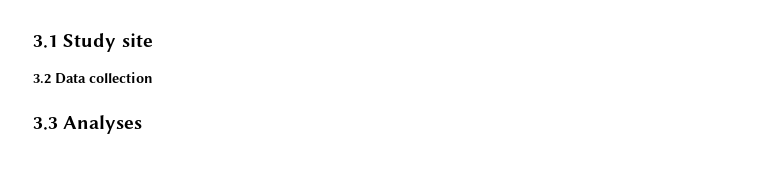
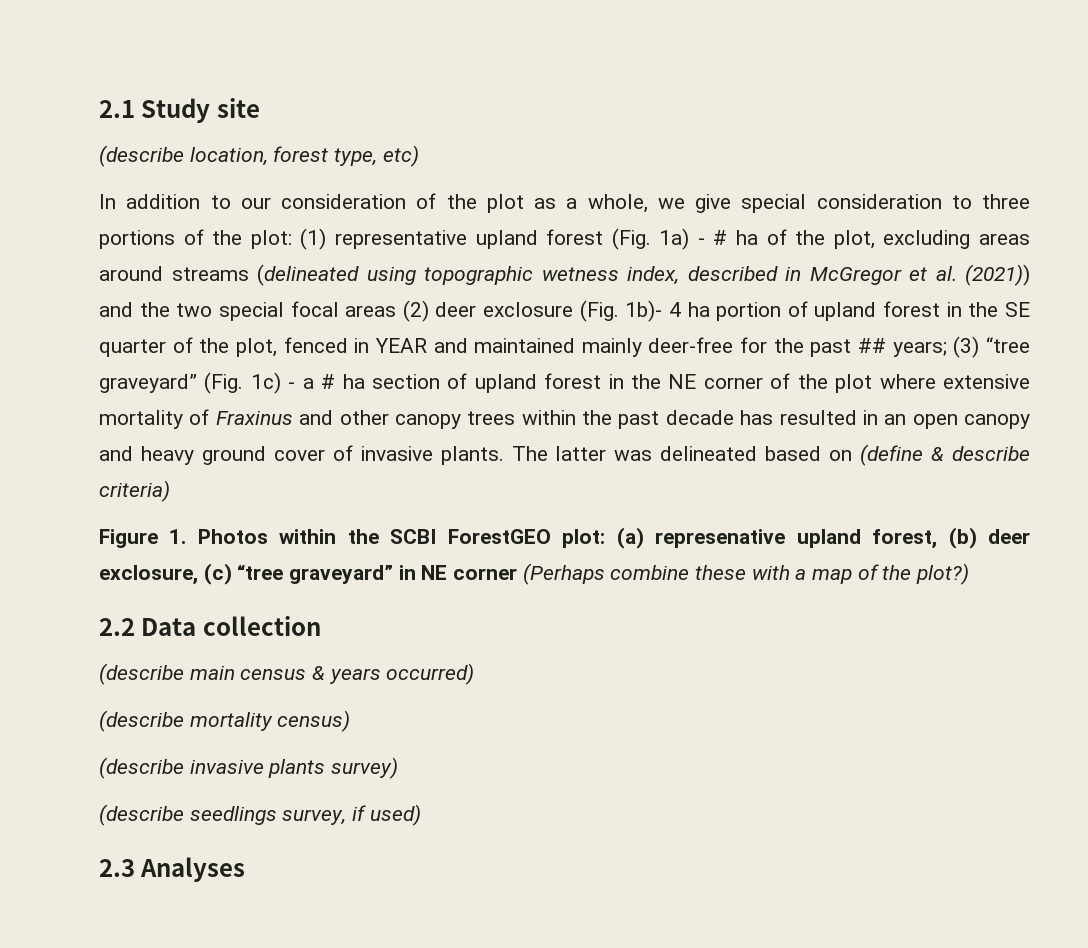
[33,35,58,48] 3.1 -> [99,100,135,118] 2.1
[33,72,153,84] [33,117,58,130] 3.2 Data collection // 3.3 -> [99,145,419,167] [99,193,1030,213] [99,228,1031,250] [99,264,1030,286] [99,300,1031,322] [99,336,1030,358] [99,372,1031,394] [99,409,1030,429] [99,444,1030,466] [99,480,170,502] [99,527,1030,549] [99,563,970,585] [99,616,321,636] [99,663,475,685] [99,710,351,732] [99,757,399,779] [99,804,421,826] [99,859,135,877] (describe location, forest type, etc) // In addition to our consideration of the plot as a whole, we give special consideration to three portions of the plot: (1) representative upland forest (Fig. 1a) - # ha of the plot, excluding areas around streams (delineated using topographic wetness index, described in McGregor et al. (2021)) and the two special focal areas (2) deer exclosure (Fig. 1b)- 4 ha portion of upland forest in the SE quarter of the plot, fenced in YEAR and maintained mainly deer-free for the past ## years; (3) “tree graveyard” (Fig. 1c) - a # ha section of upland forest in the NE corner of the plot where extensive mortality of Fraxinus and other canopy trees within the past decade has resulted in an open canopy and heavy ground cover of invasive plants. The latter was delineated based on (define & describe criteria) // Figure 1. Photos within the SCBI ForestGEO plot: (a) represenative upland forest, (b) deer exclosure, (c) “tree graveyard” in NE corner (Perhaps combine these with a map of the plot?) // 2.2 Data collection // (describe main census & years occurred) // (describe mortality census) // (describe invasive plants survey) // (describe seedlings survey, if used) // 2.3

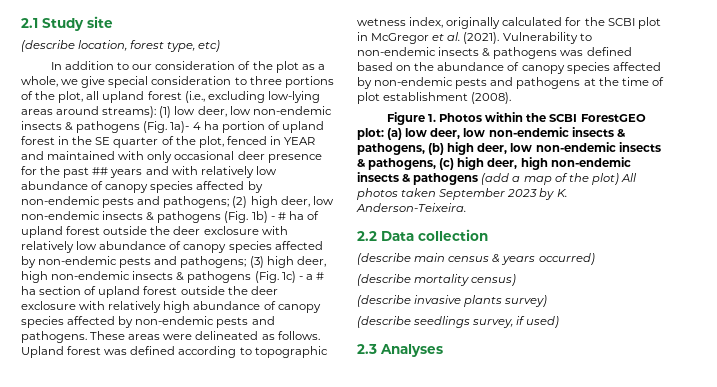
[250,228,1031,250] [99,264,1030,286] [99,300,663,322] plot: (1) representative upland forest (Fig. 1a) - # ha of the plot, excluding areas around streams (delineated using topographic wetness index, described in McGregor et al. (2021)) and the two special focal areas (2) deer exclosure (Fig. 1b)- -> [58,91,320,103] [21,106,332,118] [21,121,190,133] plot, all upland forest (i.e., excluding low-lying areas around streams): (1) low deer, low non-endemic insects & pathogens (Fig. 1a)-
[581,336,1030,358] [99,374,197,393] mainly deer-free for the past ## years; (3) “tree graveyard” -> [118,151,322,163] [21,166,277,178] [21,181,263,193] [21,196,334,208] [21,211,319,223] [21,226,288,238] [21,241,323,253] [21,256,326,268] [21,271,252,283] with only occasional deer presence for the past ## years and with relatively low abundance of canopy species affected by non-endemic pests and pathogens; (2) high deer, low non-endemic insects & pathogens (Fig. 1b) - # ha of upland forest outside the deer exclosure with relatively low abundance of canopy species affected by non-endemic pests and pathogens; (3) high deer, high non-endemic insects & pathogens
[608,373,1031,393] [99,409,1030,429] [99,444,1030,466] [99,480,170,502] in the NE corner of the plot where extensive mortality of Fraxinus and other canopy trees within the past decade has resulted in an open canopy and heavy ground cover of invasive plants. The latter was delineated based on (define & describe criteria) -> [180,286,278,295] [21,301,321,313] [21,316,275,328] [21,331,320,343] [21,346,328,358] [357,17,661,29] [357,32,592,44] [357,47,632,59] [357,62,661,74] [357,77,664,89] [357,92,512,104] outside the deer exclosure with relatively high abundance of canopy species affected by non-endemic pests and pathogens. These areas were delineated as follows. Upland forest was defined according to topographic wetness index, originally calculated for the SCBI plot in McGregor et al. (2021). Vulnerability to non-endemic insects & pathogens was defined based on the abundance of canopy species affected by non-endemic pests and pathogens at the time of plot establishment (2008).
[655,527,1030,549] [99,563,970,585] represenative upland forest, (b) deer exclosure, (c) “tree graveyard” in NE corner (Perhaps combine these with a map of the plot?) -> [405,127,626,139] [357,142,661,155] [357,157,631,170] [357,172,637,185] [357,188,567,200] [356,203,466,212] low deer, low non-endemic insects & pathogens, (b) high deer, low non-endemic insects & pathogens, (c) high deer, high non-endemic insects & pathogens (add a map of the plot) All photos taken September 2023 by K. Anderson-Teixeira.

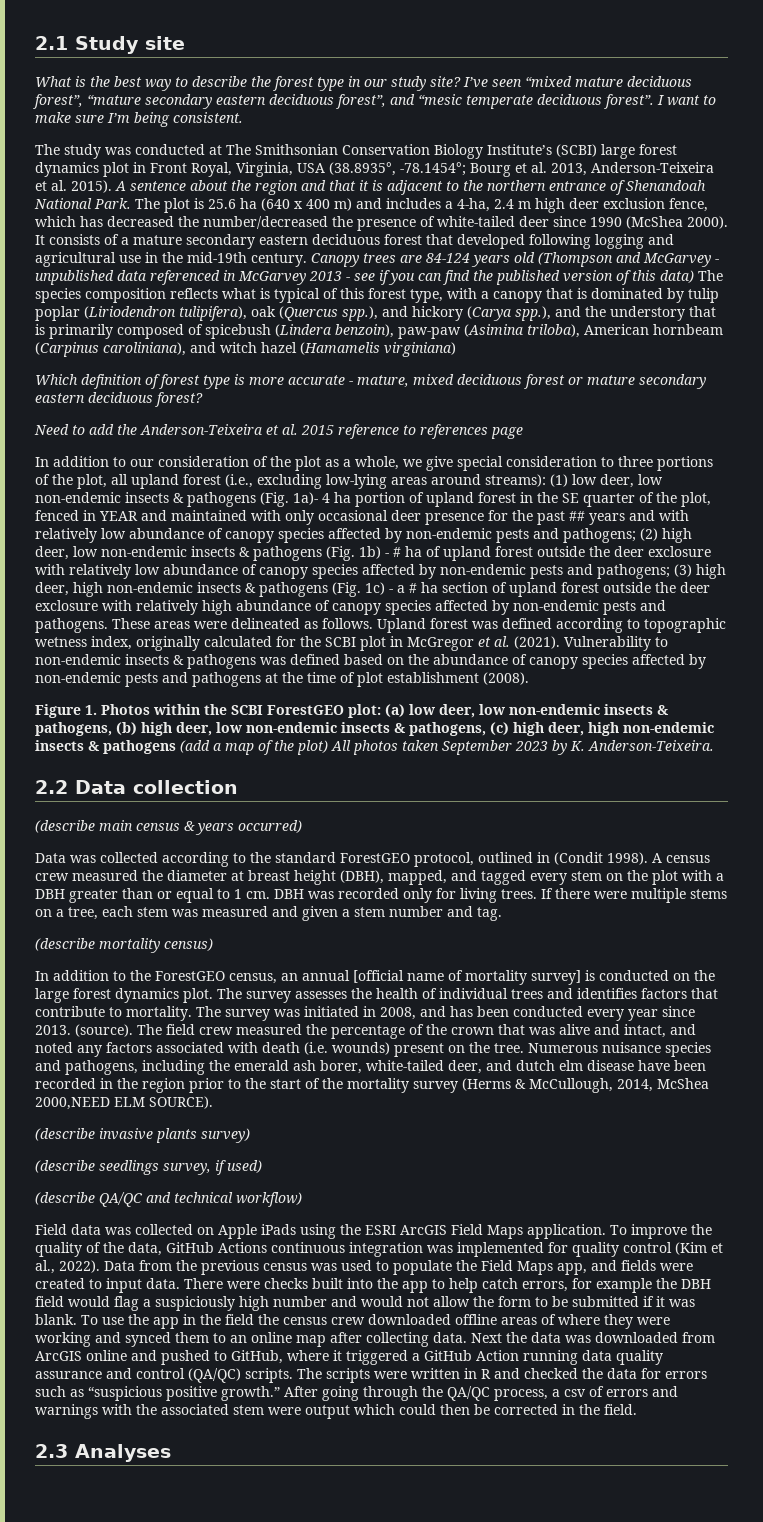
[21,40,221,52] (describe location, forest type, etc) -> [35,76,692,91] [33,94,716,109] [35,112,243,127] [35,144,677,159] [35,162,714,177] [35,180,706,195] [34,198,708,213] [35,216,728,231] [35,234,674,249] [35,252,720,267] [35,270,723,285] [35,288,719,303] [35,306,716,321] [35,324,723,339] [35,342,456,357] [35,374,706,389] [35,392,203,407] [34,424,523,439] What is the best way to describe the forest type in our study site? I’ve seen “mixed mature deciduous forest”, “mature secondary eastern deciduous forest”, and “mesic temperate deciduous forest”. I want to make sure I’m being consistent. // The study was conducted at The Smithsonian Conservation Biology Institute’s (SCBI) large forest dynamics plot in Front Royal, Virginia, USA (38.8935°, -78.1454°; Bourg et al. 2013, Anderson-Teixeira et al. 2015). A sentence about the region and that it is adjacent to the northern entrance of Shenandoah National Park. The plot is 25.6 ha (640 x 400 m) and includes a 4-ha, 2.4 m high deer exclusion fence, which has decreased the number/decreased the presence of white-tailed deer since 1990 (McShea 2000). It consists of a mature secondary eastern deciduous forest that developed following logging and agricultural use in the mid-19th century. Canopy trees are 84-124 years old (Thompson and McGarvey - unpublished data referenced in McGarvey 2013 - see if you can find the published version of this data) The species composition reflects what is typical of this forest type, with a canopy that is dominated by tulip poplar (Liriodendron tulipifera), oak (Quercus spp.), and hickory (Carya spp.), and the understory that is primarily composed of spicebush (Lindera benzoin), paw-paw (Asimina triloba), American hornbeam (Carpinus caroliniana), and witch hazel (Hamamelis virginiana) // Which definition of forest type is more accurate - mature, mixed deciduous forest or mature secondary eastern deciduous forest? // Need to add the Anderson-Teixeira et al. 2015 reference to references page
[357,274,517,286] (describe mortality census) -> [35,852,710,867] [35,870,724,885] [35,888,727,903] [35,906,502,921] [35,938,213,953] [35,970,715,985] [35,988,718,1003] [35,1006,695,1021] [35,1024,696,1039] [35,1042,711,1057] [35,1060,706,1075] [35,1078,709,1093] [35,1096,213,1110] Data was collected according to the standard ForestGEO protocol, outlined in (Condit 1998). A census crew measured the diameter at breast height (DBH), mapped, and tagged every stem on the plot with a DBH greater than or equal to 1 cm. DBH was recorded only for living trees. If there were multiple stems on a tree, each stem was measured and given a stem number and tag. // (describe mortality census) // In addition to the ForestGEO census, an annual [official name of mortality survey] is conducted on the large forest dynamics plot. The survey assesses the health of individual trees and identifies factors that contribute to mortality. The survey was initiated in 2008, and has been conducted every year since 2013. (source). The field crew measured the percentage of the crown that was alive and intact, and noted any factors associated with death (i.e. wounds) present on the tree. Numerous nuisance species and pathogens, including the emerald ash borer, white-tailed deer, and dutch elm disease have been recorded in the region prior to the start of the mortality survey (Herms & McCullough, 2014, McShea 2000,NEED ELM SOURCE).
(560, 322) none -> [35,1192,302,1207] [35,1224,712,1239] [35,1242,723,1257] [35,1260,693,1275] [35,1278,711,1293] [35,1296,695,1311] [35,1314,670,1329] [35,1332,715,1347] [35,1350,663,1365] [35,1368,707,1383] [35,1386,678,1401] [35,1404,637,1419] // (describe QA/QC and technical workflow) // Field data was collected on Apple iPads using the ESRI ArcGIS Field Maps application. To improve the quality of the data, GitHub Actions continuous integration was implemented for quality control (Kim et al., 2022). Data from the previous census was used to populate the Field Maps app, and fields were created to input data. There were checks built into the app to help catch errors, for example the DBH field would flag a suspiciously high number and would not allow the form to be submitted if it was blank. To use the app in the field the census crew downloaded offline areas of where they were working and synced them to an online map after collecting data. Next the data was downloaded from ArcGIS online and pushed to GitHub, where it triggered a GitHub Action running data quality assurance and control (QA/QC) scripts. The scripts were written in R and checked the data for errors such as “suspicious positive growth.” After going through the QA/QC process, a csv of errors and warnings with the associated stem were output which could then be corrected in the field.

